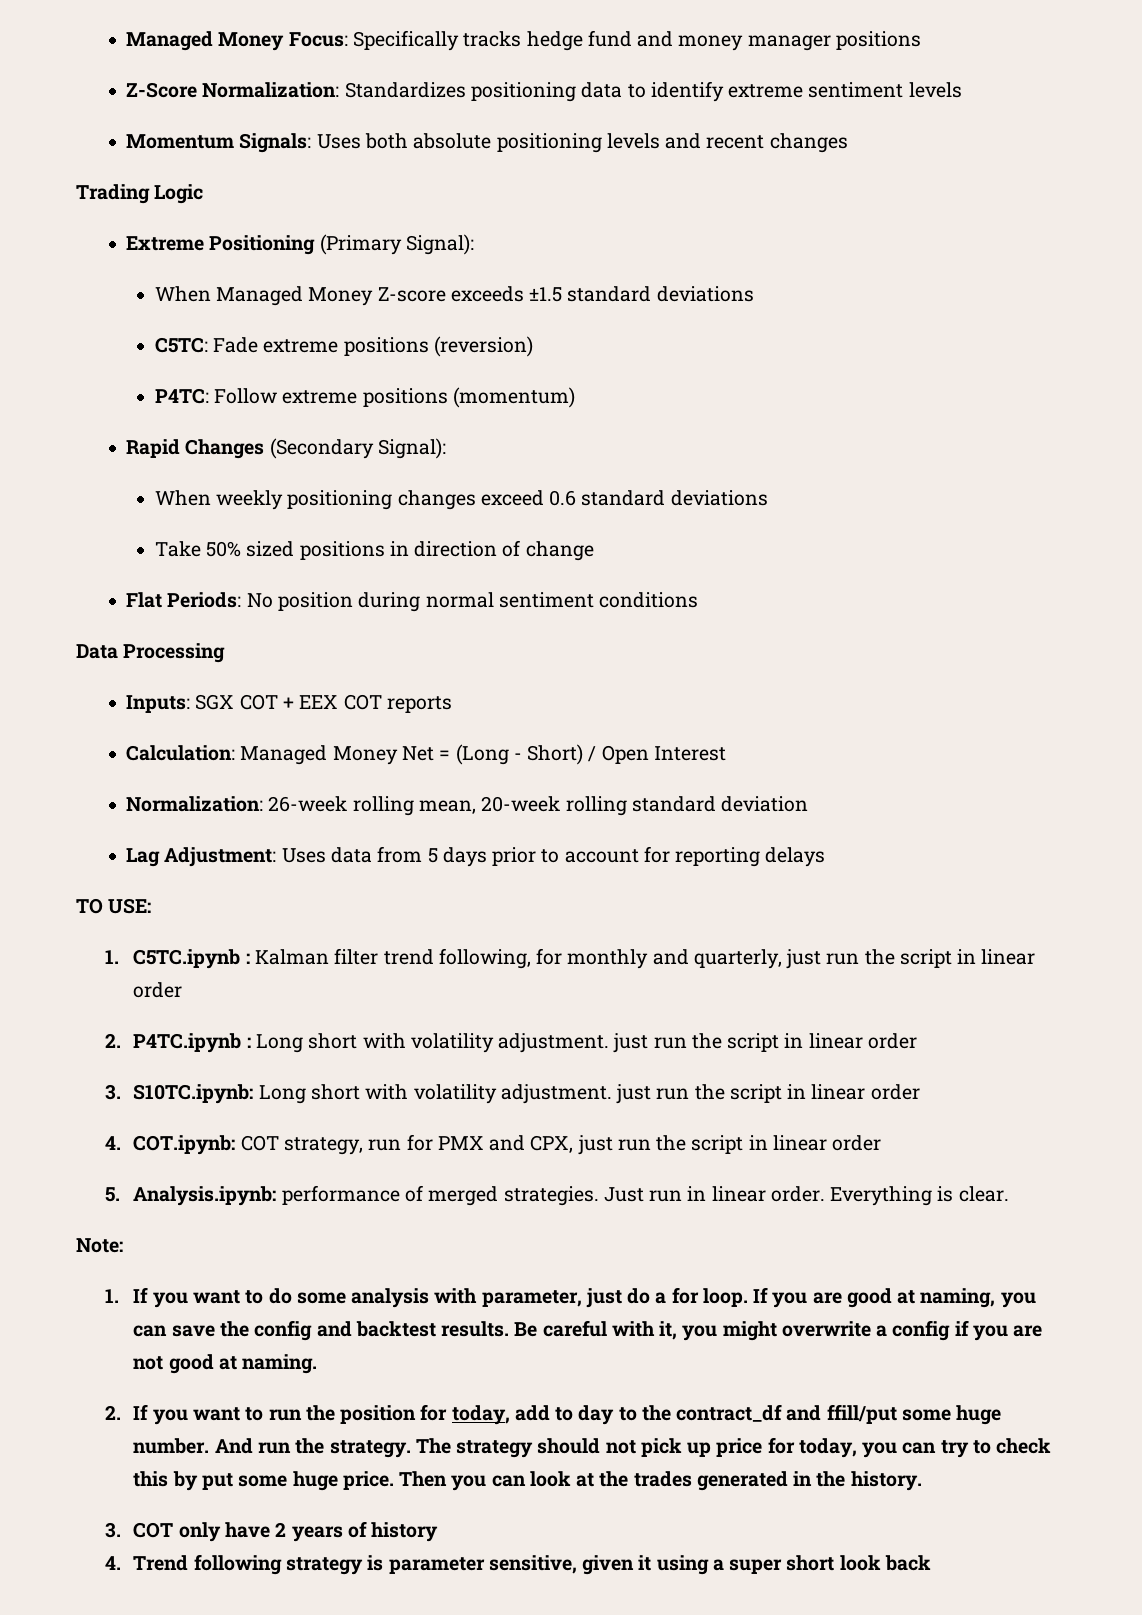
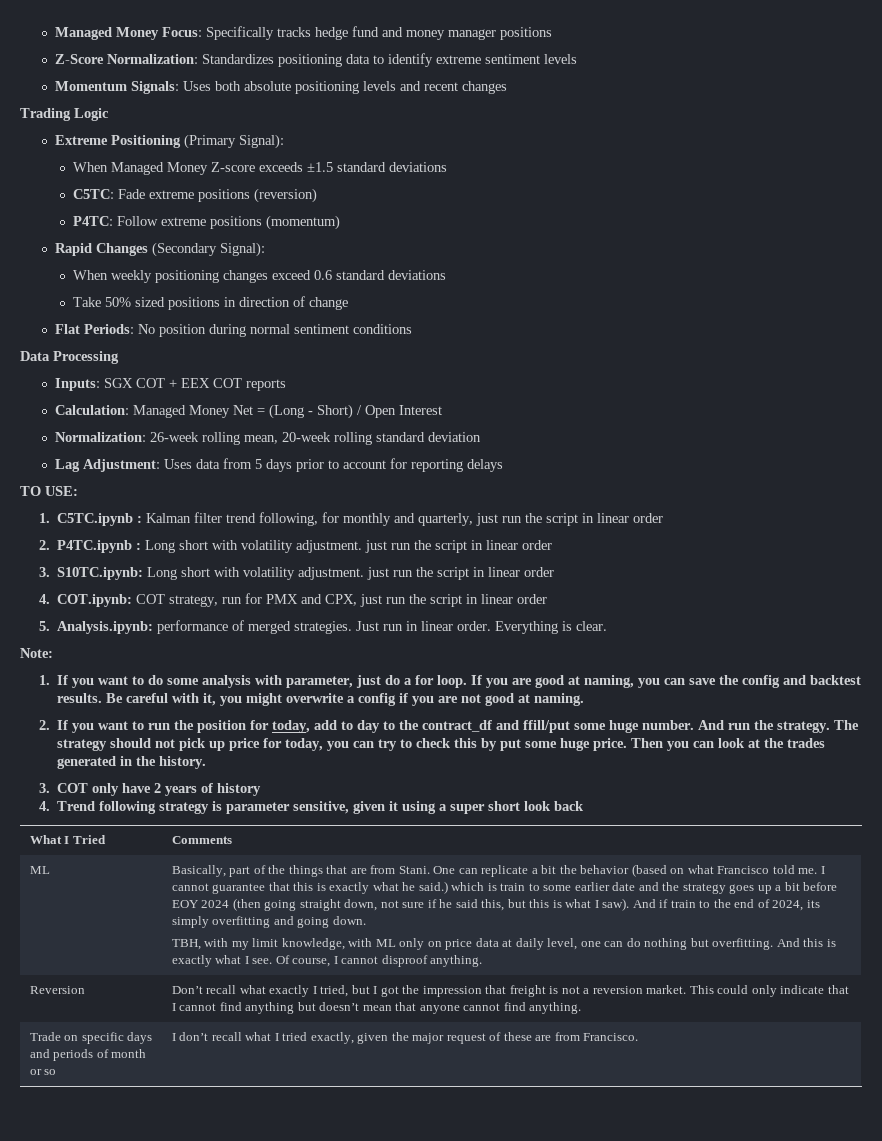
(931, 1563) none -> [29,835,106,844] [171,836,232,844] [29,866,50,874] [171,864,825,877] [171,881,838,894] [171,898,820,911] [171,916,366,928] [171,938,836,950] [171,955,483,967] [29,986,85,994] [171,985,849,997] [171,1002,582,1014] [29,1032,153,1044] [29,1049,147,1061] [29,1069,57,1075] [171,1032,639,1044] // What I Tried | Comments // ML | Basically, part of the things that are from Stani. One can replicate a bit the behavior (based on what Francisco told me. I cannot guarantee that this is exactly what he said.) which is train to some earlier date and the strategy goes up a bit before EOY 2024 (then going straight down, not sure if he said this, but this is what I saw). And if train to the end of 2024, its simply overfitting and going down. // TBH, with my limit knowledge, with ML only on price data at daily level, one can do nothing but overfitting. And this is exactly what I see. Of course, I cannot disproof anything. // Reversion | Don’t recall what exactly I tried, but I got the impression that freight is not a reversion market. This could only indicate that I cannot find anything but doesn’t mean that anyone cannot find anything. // Trade on specific days and periods of month or so | I don’t recall what I tried exactly, given the major request of these are from Francisco.

